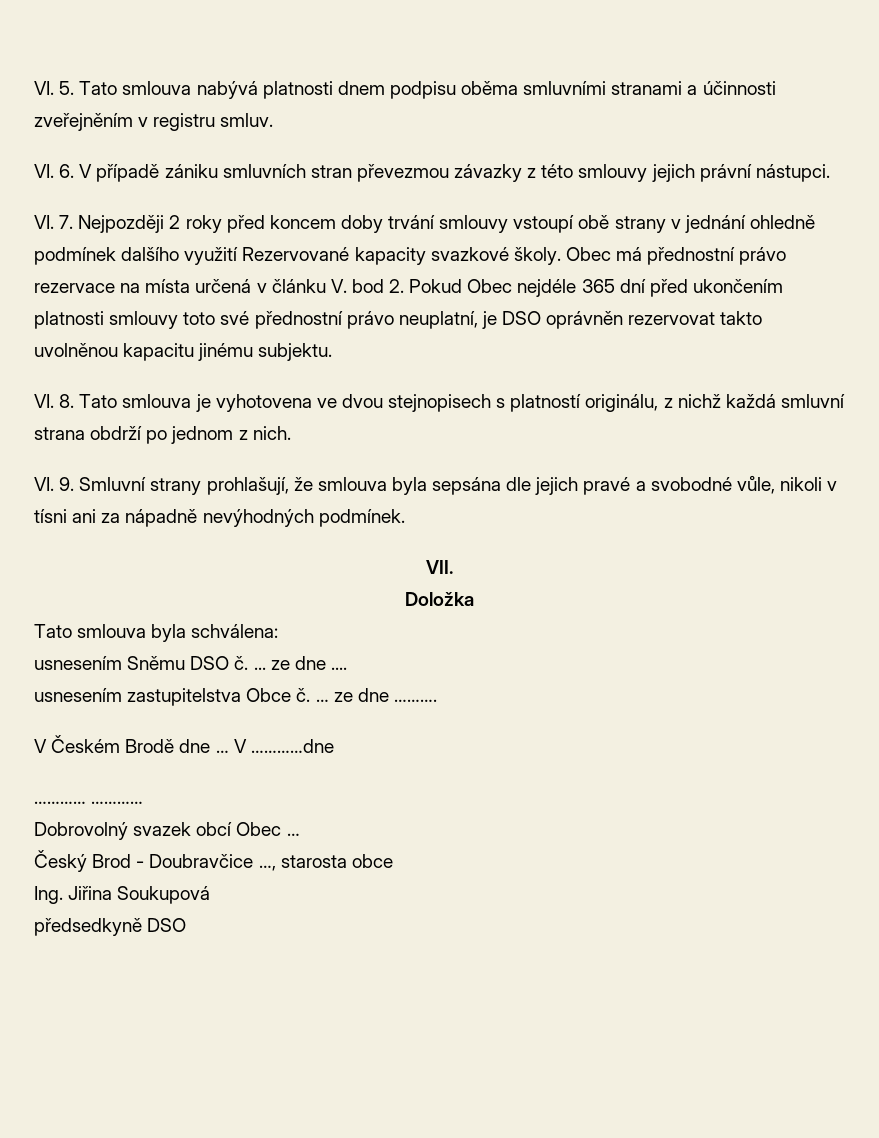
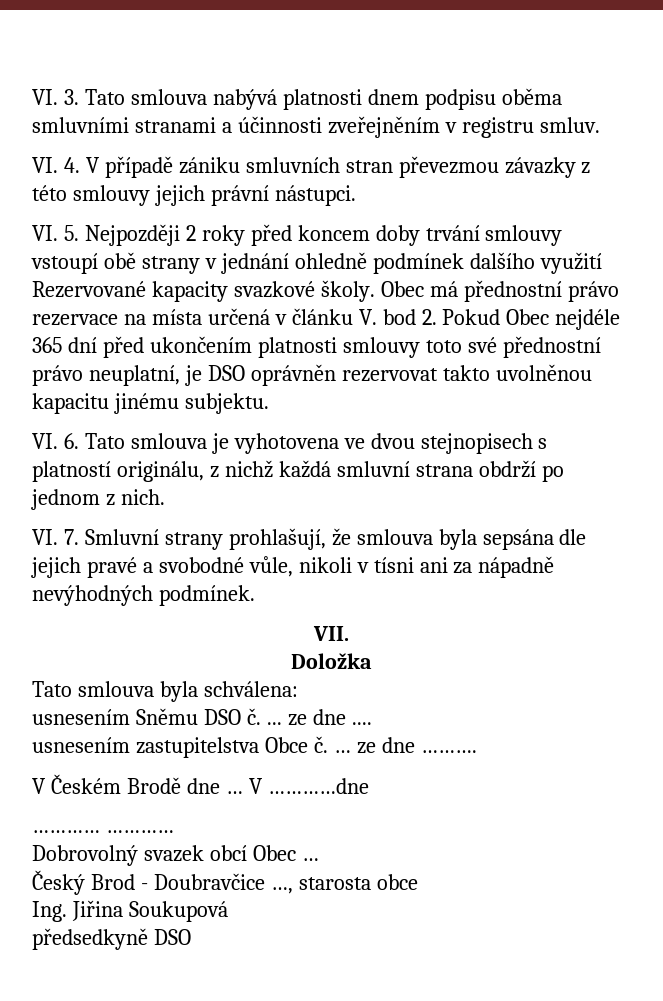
[34,81,75,95] VI. 5. -> [32,89,79,105] VI. 3.
[59,164,75,178] 6. -> [63,157,80,173] 4.
[59,215,74,229] 7. -> [63,225,79,241] 5.
[59,394,75,408] 8. -> [63,433,79,449] 6.
[59,477,75,491] 9. -> [63,529,79,545] 7.

